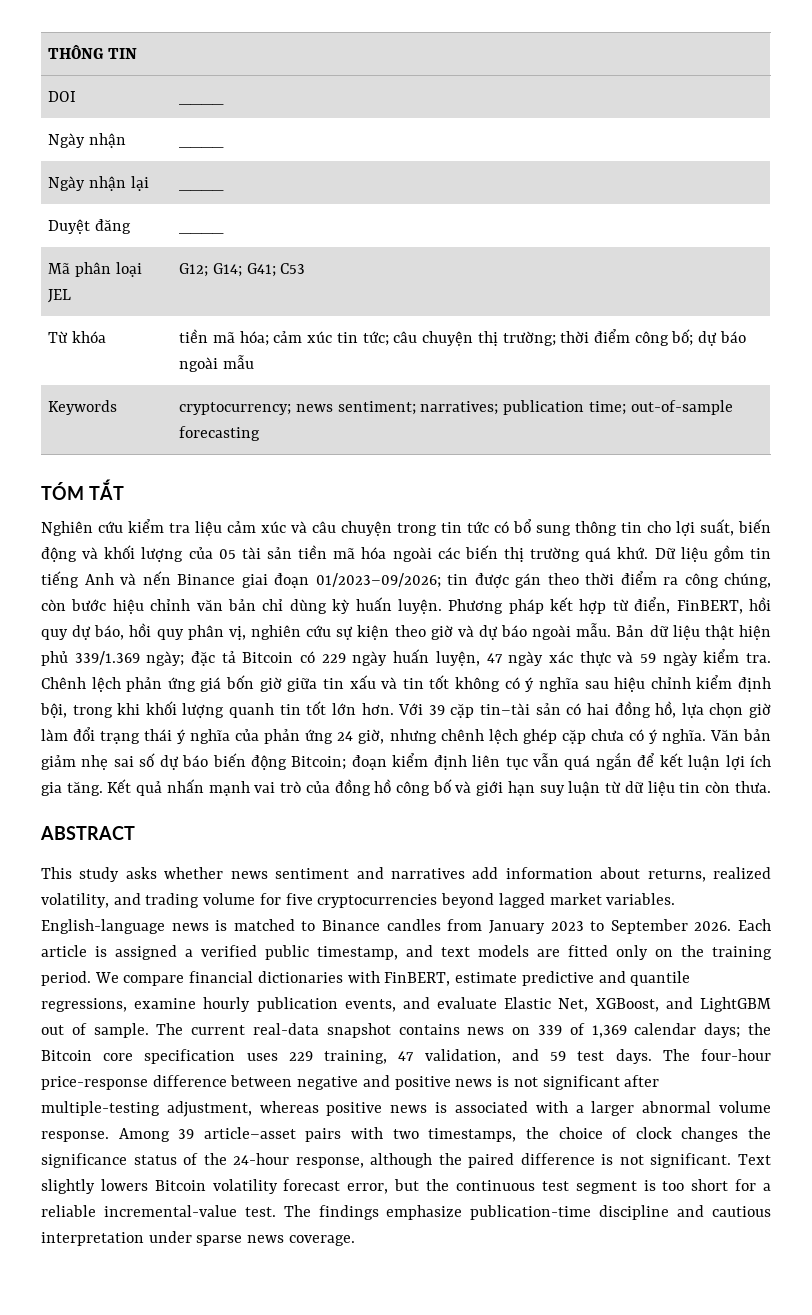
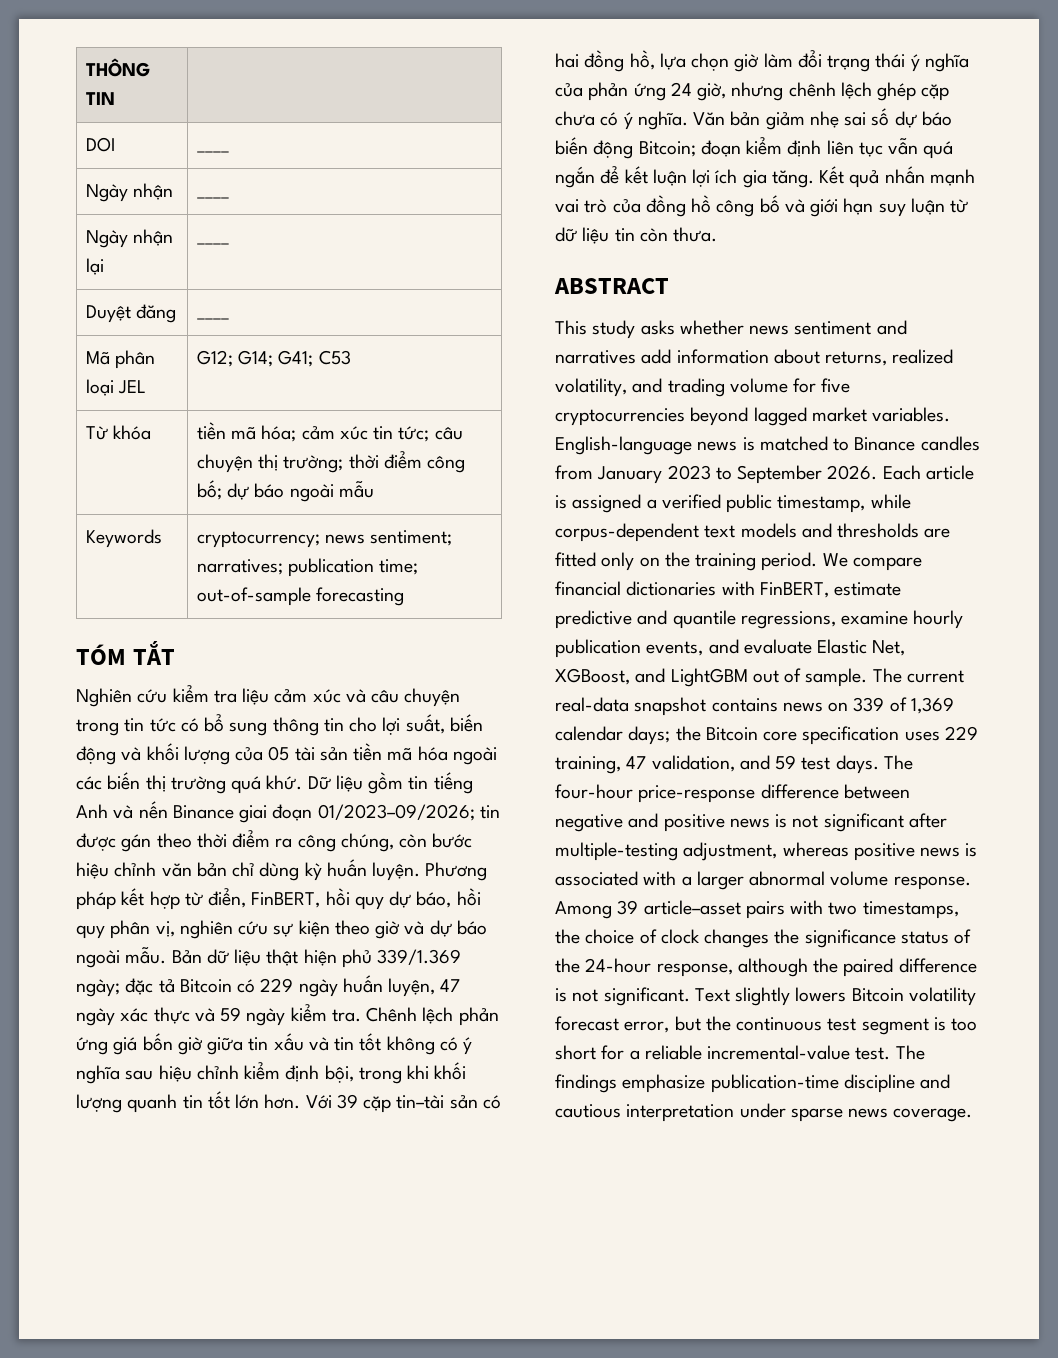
[406,945,529,957] and text models -> [870,494,911,509] [555,523,920,542] while corpus-dependent text models and thresholds

